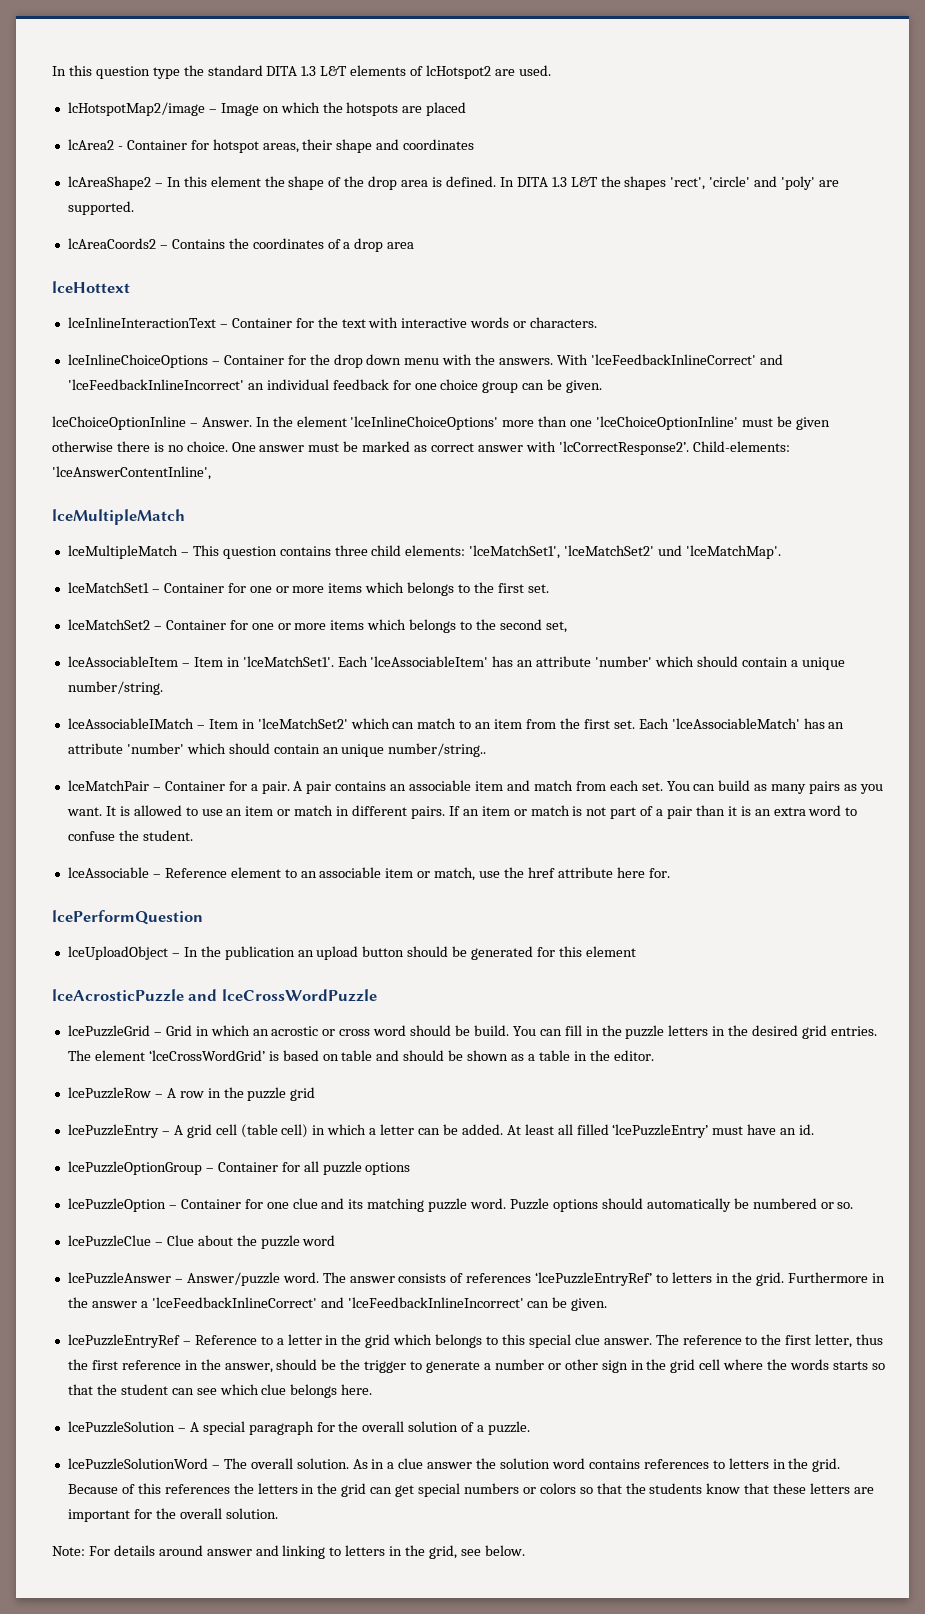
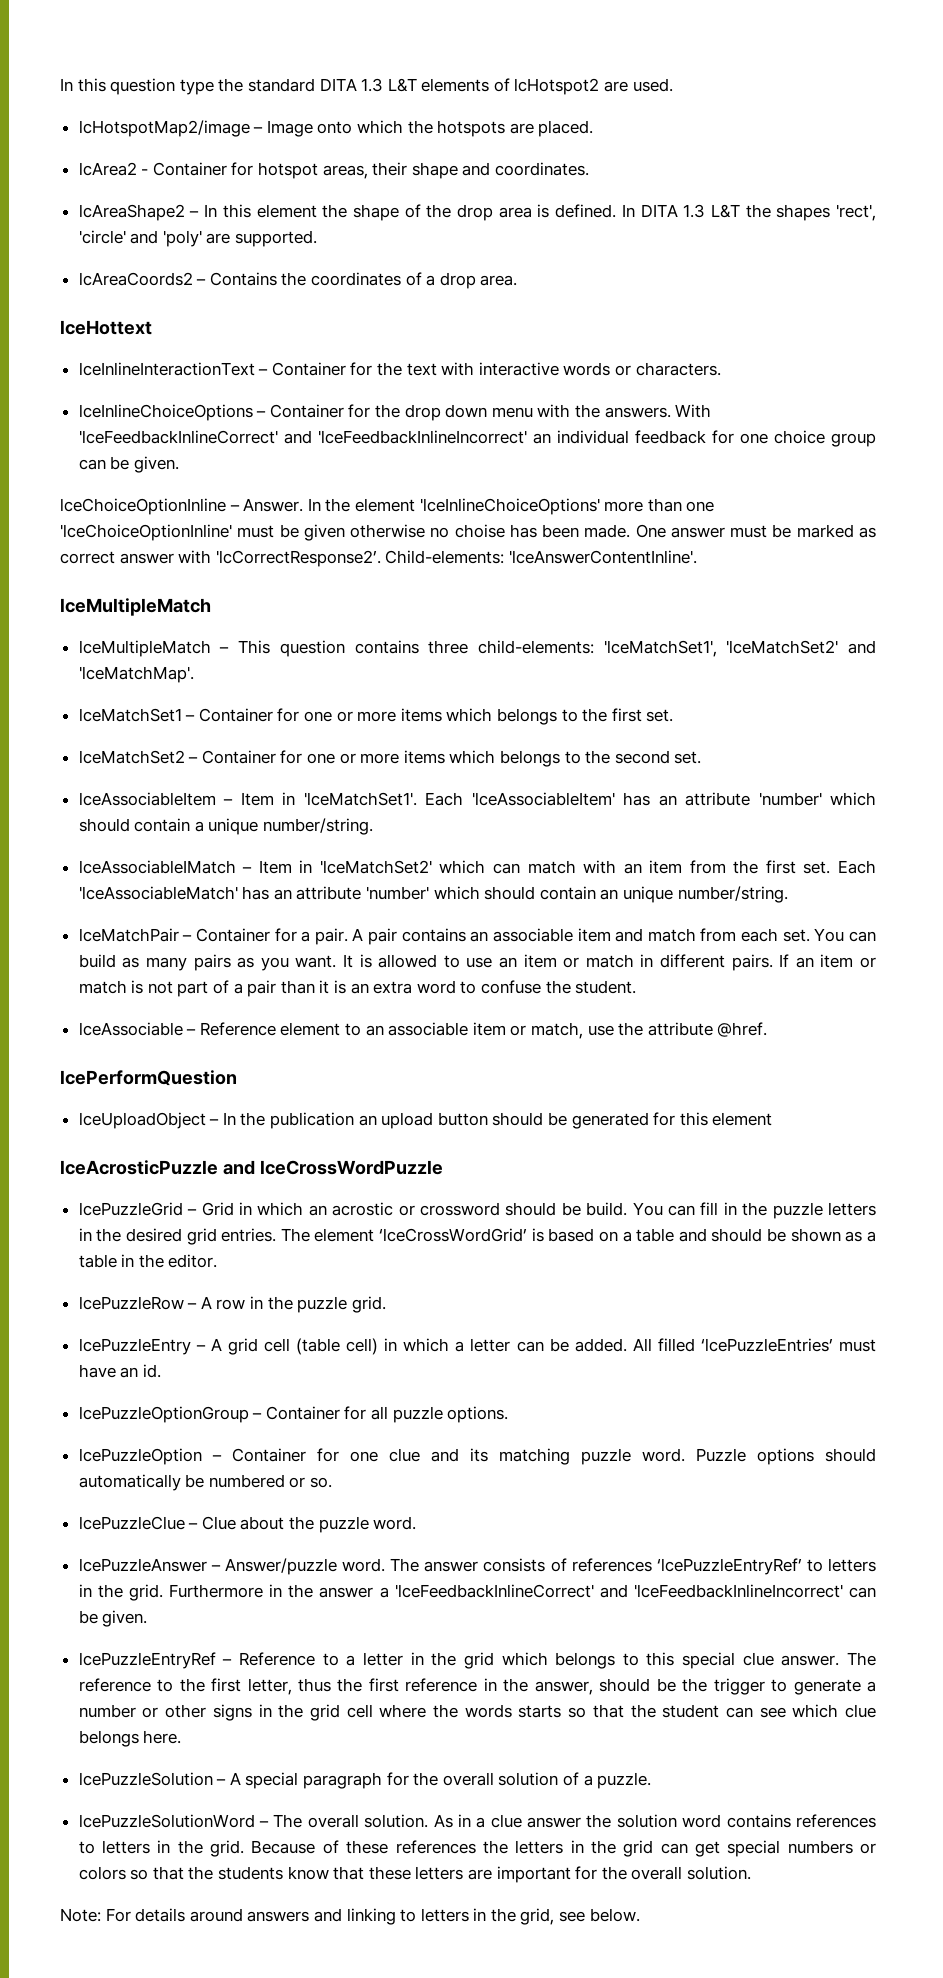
[262,106,279,113] on -> [317,121,353,134] onto
[426,102,467,116] placed -> [538,120,594,137] placed.
[403,139,475,150] coordinates -> [495,162,590,176] coordinates.
[387,242,415,249] area -> [480,275,518,286] area.
[116,441,228,452] there is no choice. -> [430,524,631,538] no choise has been made.
[52,466,211,480] 'lceAnswerContentInline', -> [508,550,697,564] 'lceAnswerContentInline'.
[371,545,466,556] child elements: -> [477,640,594,654] child-elements:
[658,545,683,556] und -> [848,640,876,654] and
[545,621,567,633] set, -> [674,751,702,764] set.
[459,720,472,729] to -> [583,860,617,874] with
[388,743,487,757] number/string.. -> [677,886,788,903] number/string.
[527,867,670,878] href attribute here for. -> [647,1022,768,1037] attribute @href.
[339,1025,407,1036] cross word -> [419,1202,500,1216] crossword
(339, 1057) none -> [622,1231,632,1242] a
[290,1087,316,1101] grid -> [351,1296,386,1313] grid.
[506,1124,709,1138] At least all filled ‘lcePuzzleEntry’ -> [632,1338,833,1352] All filled ‘lcePuzzleEntries’
[365,1162,411,1175] options -> [447,1406,509,1423] options.
[302,1235,336,1246] word -> [373,1516,417,1530] word.
[601,1360,628,1373] sign -> [212,1704,252,1721] signs
[137,1483,161,1494] this -> [346,1840,389,1854] these
[206,1549,252,1556] answer -> [247,1911,310,1922] answers

